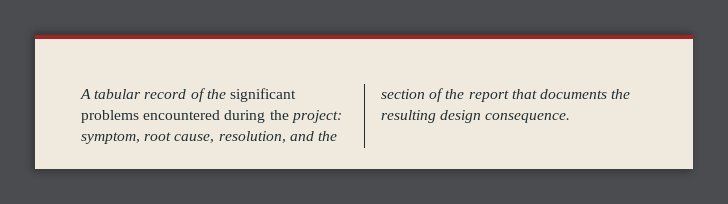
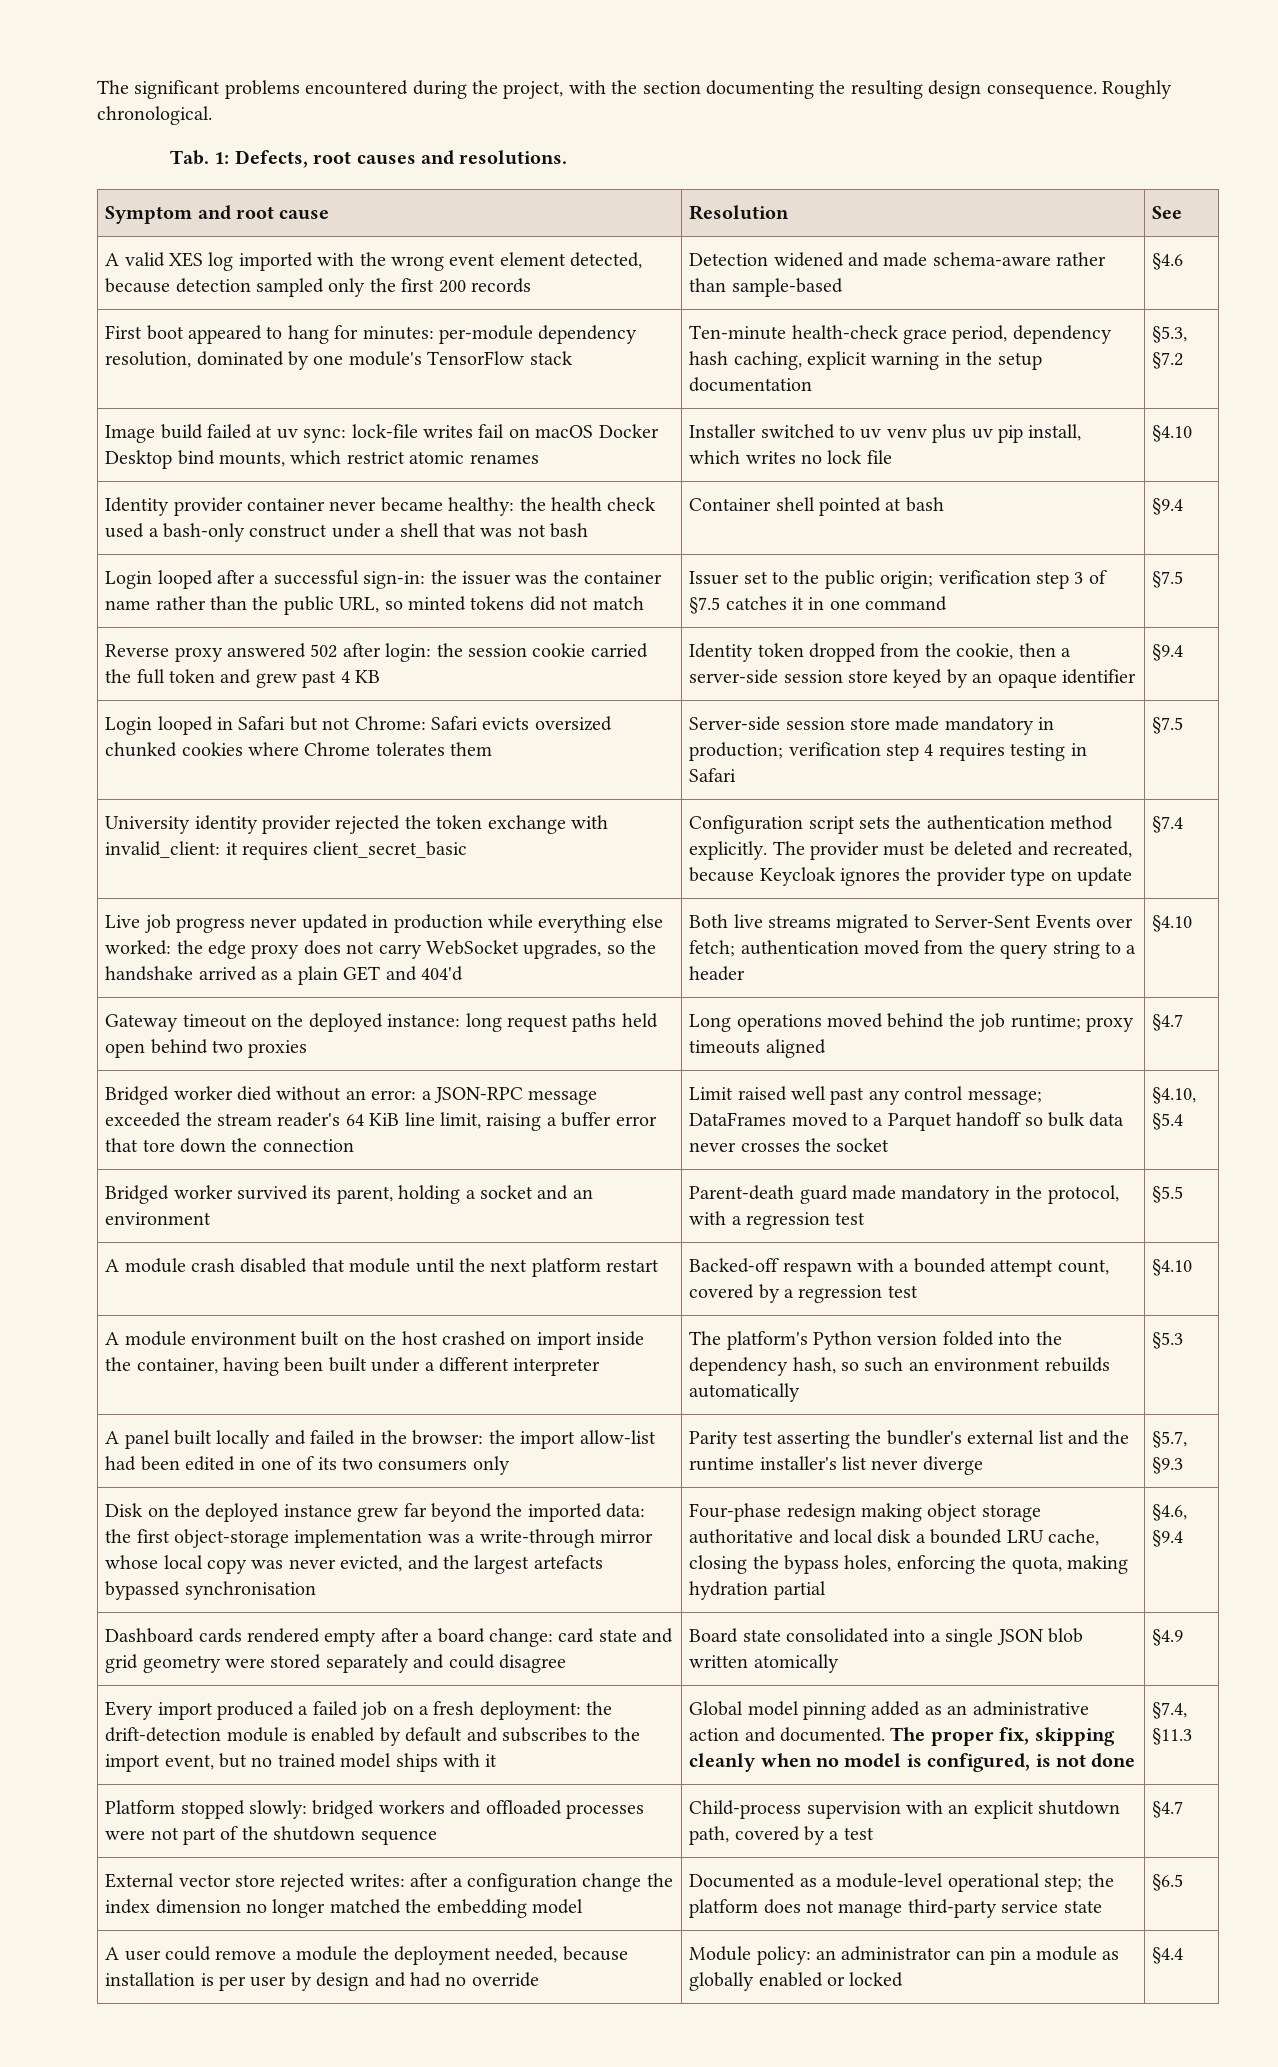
[80,88,226,102] A tabular record of the -> [97,80,129,94] The
[291,110,342,123] [81,131,337,144] [381,88,631,102] [381,110,571,123] project: symptom, root cause, resolution, and the section of the report that documents the resulting design consequence. -> [503,80,1172,99] [97,106,212,125] [169,150,568,168] [105,205,330,224] [689,205,790,220] [1152,206,1183,219] [105,252,643,271] [105,278,532,297] [689,252,1107,267] [689,278,843,297] [1152,253,1184,270] [105,325,638,344] [105,351,573,370] [689,325,1112,344] [689,351,1042,370] [689,377,813,392] [1152,326,1188,343] [1152,352,1184,369] [105,424,659,443] [105,450,539,469] [689,424,1082,443] [689,450,892,464] [1152,425,1193,442] [105,497,657,516] [105,523,589,542] [689,497,944,516] [1152,498,1184,515] [105,570,663,589] [105,596,644,615] [689,570,1107,589] [689,596,948,614] [1152,571,1184,588] [105,643,648,662] [105,669,381,688] [689,643,1072,662] [689,669,1137,688] [1152,644,1184,661] [105,716,612,735] [105,742,493,757] [689,716,1055,735] [689,742,1087,761] [689,768,737,782] [1152,717,1184,734] [105,815,609,834] [105,841,468,860] [689,815,1114,834] [689,841,1133,860] [689,867,1133,886] [1152,816,1184,833] [105,914,663,933] [105,940,657,959] [105,966,464,985] [689,914,1134,933] [689,940,1137,959] [689,966,746,981] [1152,915,1193,932] [105,1013,658,1032] [105,1039,308,1058] [689,1013,1135,1032] [689,1039,826,1058] [1152,1014,1184,1031] [105,1086,598,1105] [105,1112,657,1131] [105,1138,354,1153] [689,1086,1042,1105] [689,1112,1125,1131] [689,1138,890,1152] [1152,1087,1197,1104] [1152,1113,1184,1130] [105,1185,593,1204] [105,1212,212,1225] [689,1185,1119,1204] [689,1211,866,1230] [1152,1186,1184,1203] [105,1258,660,1277] [689,1258,1109,1277] [689,1284,918,1303] [1152,1259,1193,1276] [105,1331,645,1350] [105,1357,601,1376] [689,1331,1062,1350] [689,1357,1110,1376] [689,1383,801,1402] [1152,1332,1184,1349] [105,1430,656,1449] [105,1456,510,1475] [689,1430,1130,1449] [689,1456,983,1475] [1152,1431,1188,1448] [1152,1457,1184,1474] [105,1503,646,1522] [105,1529,654,1548] [105,1555,603,1574] [105,1581,316,1600] [689,1503,1041,1522] [689,1529,1100,1546] [689,1555,1129,1574] [689,1581,826,1600] [1152,1504,1188,1521] [1152,1530,1184,1547] [105,1628,674,1647] [105,1654,567,1673] [689,1628,1084,1647] [689,1654,839,1673] [1152,1629,1184,1646] [105,1701,613,1720] [105,1727,640,1746] [105,1753,498,1772] [689,1701,1089,1720] [689,1727,1115,1746] [689,1753,1136,1772] [1152,1702,1188,1719] [1152,1728,1193,1745] [105,1800,645,1819] [105,1826,437,1845] [689,1800,1121,1819] [689,1826,874,1845] [1152,1801,1184,1818] [105,1873,673,1892] [105,1899,584,1918] [689,1873,1114,1892] [689,1899,1102,1918] [1152,1874,1184,1891] [105,1946,628,1965] [105,1972,539,1991] [689,1946,1120,1965] [689,1972,904,1991] [1152,1947,1184,1964] project, with the section documenting the resulting design consequence. Roughly chronological. // Tab. 1: Defects, root causes and resolutions. // Symptom and root cause | Resolution | See // A valid XES log imported with the wrong event element detected, because detection sampled only the first 200 records | Detection widened and made schema-aware rather than sample-based | §4.6 // First boot appeared to hang for minutes: per-module dependency resolution, dominated by one module's TensorFlow stack | Ten-minute health-check grace period, dependency hash caching, explicit warning in the setup documentation | §5.3, §7.2 // Image build failed at uv sync: lock-file writes fail on macOS Docker Desktop bind mounts, which restrict atomic renames | Installer switched to uv venv plus uv pip install, which writes no lock file | §4.10 // Identity provider container never became healthy: the health check used a bash-only construct under a shell that was not bash | Container shell pointed at bash | §9.4 // Login looped after a successful sign-in: the issuer was the container name rather than the public URL, so minted tokens did not match | Issuer set to the public origin; verification step 3 of §7.5 catches it in one command | §7.5 // Reverse proxy answered 502 after login: the session cookie carried the full token and grew past 4 KB | Identity token dropped from the cookie, then a server-side session store keyed by an opaque identifier | §9.4 // Login looped in Safari but not Chrome: Safari evicts oversized chunked cookies where Chrome tolerates them | Server-side session store made mandatory in production; verification step 4 requires testing in Safari | §7.5 // University identity provider rejected the token exchange with invalid_client: it requires client_secret_basic | Configuration script sets the authentication method explicitly. The provider must be deleted and recreated, because Keycloak ignores the provider type on update | §7.4 // Live job progress never updated in production while everything else worked: the edge proxy does not carry WebSocket upgrades, so the handshake arrived as a plain GET and 404'd | Both live streams migrated to Server-Sent Events over fetch; authentication moved from the query string to a header | §4.10 // Gateway timeout on the deployed instance: long request paths held open behind two proxies | Long operations moved behind the job runtime; proxy timeouts aligned | §4.7 // Bridged worker died without an error: a JSON-RPC message exceeded the stream reader's 64 KiB line limit, raising a buffer error that tore down the connection | Limit raised well past any control message; DataFrames moved to a Parquet handoff so bulk data never crosses the socket | §4.10, §5.4 // Bridged worker survived its parent, holding a socket and an environment | Parent-death guard made mandatory in the protocol, with a regression test | §5.5 // A module crash disabled that module until the next platform restart | Backed-off respawn with a bounded attempt count, covered by a regression test | §4.10 // A module environment built on the host crashed on import inside the container, having been built under a different interpreter | The platform's Python version folded into the dependency hash, so such an environment rebuilds automatically | §5.3 // A panel built locally and failed in the browser: the import allow-list had been edited in one of its two consumers only | Parity test asserting the bundler's external list and the runtime installer's list never diverge | §5.7, §9.3 // Disk on the deployed instance grew far beyond the imported data: the first object-storage implementation was a write-through mirror whose local copy was never evicted, and the largest artefacts bypassed synchronisation | Four-phase redesign making object storage authoritative and local disk a bounded LRU cache, closing the bypass holes, enforcing the quota, making hydration partial | §4.6, §9.4 // Dashboard cards rendered empty after a board change: card state and grid geometry were stored separately and could disagree | Board state consolidated into a single JSON blob written atomically | §4.9 // Every import produced a failed job on a fresh deployment: the drift-detection module is enabled by default and subscribes to the import event, but no trained model ships with it | Global model pinning added as an administrative action and documented. The proper fix, skipping cleanly when no model is configured, is not done | §7.4, §11.3 // Platform stopped slowly: bridged workers and offloaded processes were not part of the shutdown sequence | Child-process supervision with an explicit shutdown path, covered by a test | §4.7 // External vector store rejected writes: after a configuration change the index dimension no longer matched the embedding model | Documented as a module-level operational step; the platform does not manage third-party service state | §6.5 // A user could remove a module the deployment needed, because installation is per user by design and had no override | Module policy: an administrator can pin a module as globally enabled or locked | §4.4

